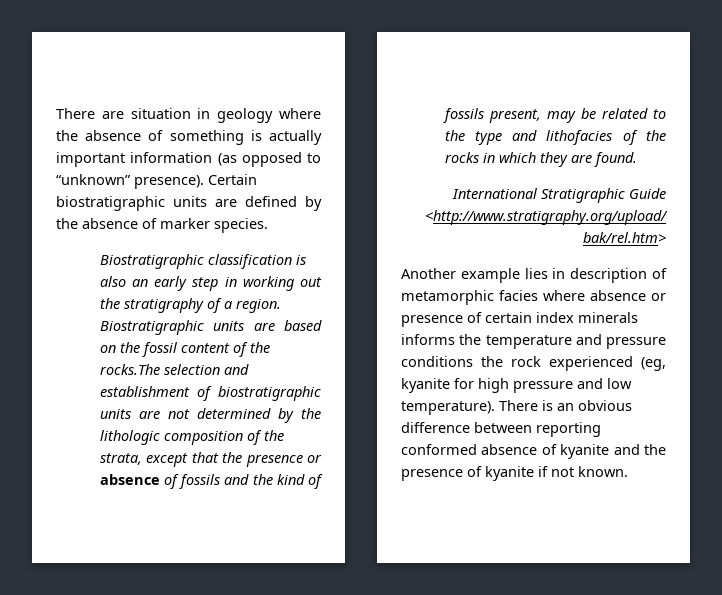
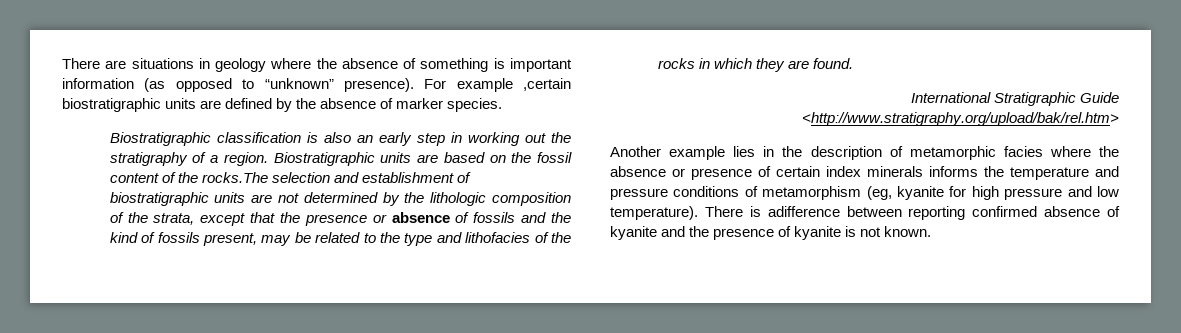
[130,108,191,119] situation -> [131,58,194,69] situations
[269,130,322,145] actually -> (505, 63) none
[208,174,257,185] Certain -> [424,78,571,92] For example ,certain
(566, 273) none -> [782,146,803,157] the
(585, 295) none -> [1099,146,1119,157] the
[481,356,633,371] the rock experienced -> [744,186,862,200] of metamorphism
[557,400,632,411] [401,422,470,433] an obvious difference -> [767,206,840,217] adifference
[401,444,477,455] conformed -> [972,206,1038,217] confirmed
[538,466,548,477] if -> [845,226,857,237] is

